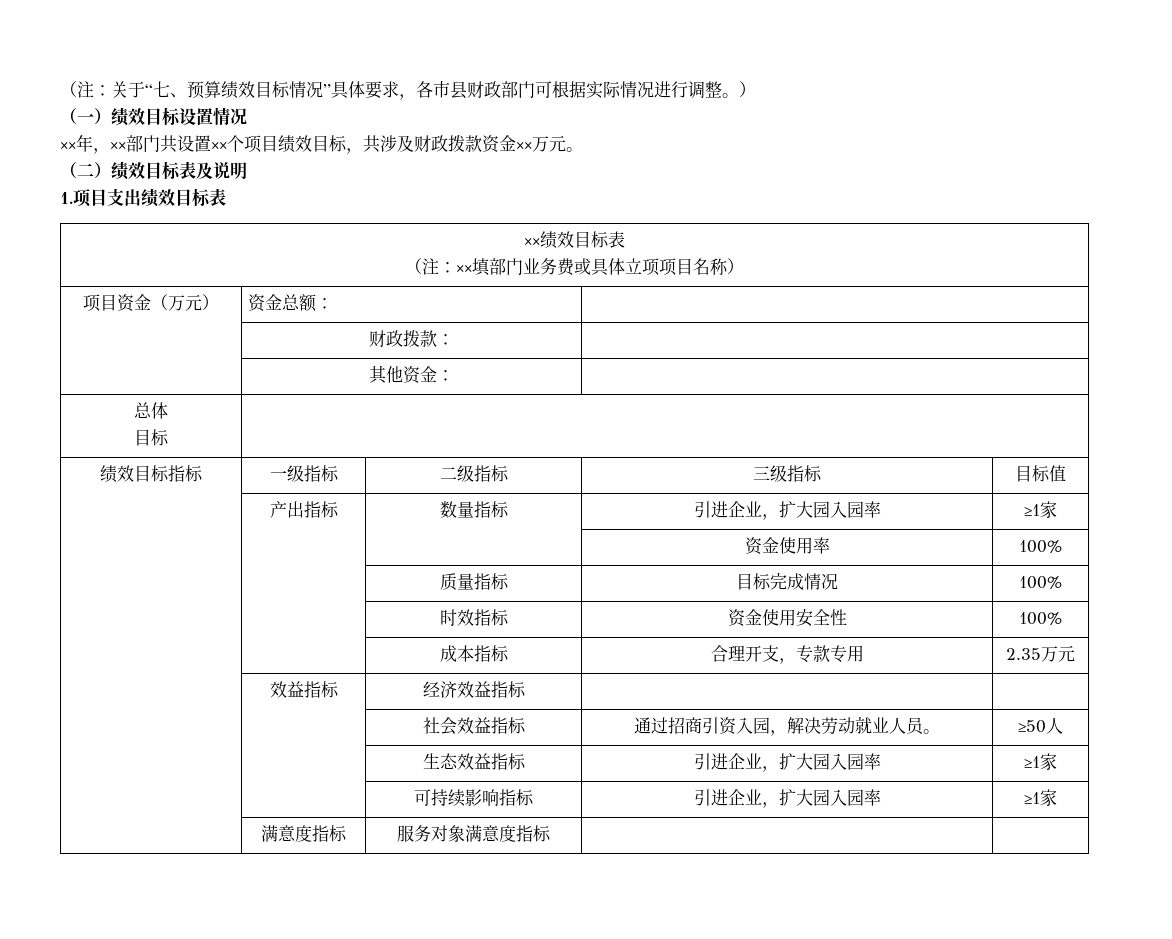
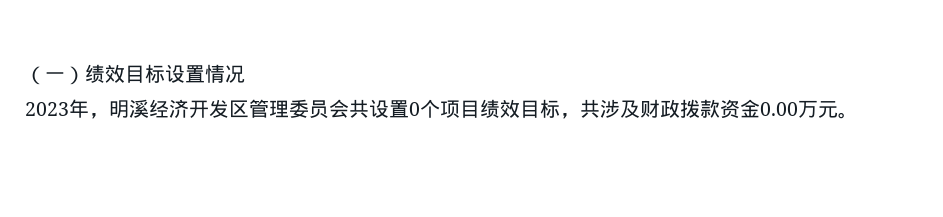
[60,81,756,100] [60,108,77,125] （注：关于“七、预算绩效目标情况”具体要求，各市县财政部门可根据实际情况进行调整。） // （ -> [25,66,45,85] （
[60,134,227,154] ××年，××部门共设置×× -> [25,99,420,119] 2023年，明溪经济开发区管理委员会共设置0
[516,142,532,150] ×× -> [760,102,798,116] 0.00
[60,161,247,180] [60,188,226,207] [524,231,625,249] [405,258,744,276] [83,294,219,312] [248,294,334,312] [369,330,454,347] [369,365,454,384] [134,402,168,419] [134,429,169,446] [100,465,203,483] [269,465,339,482] [439,465,509,482] [753,465,822,482] [1015,465,1066,482] [269,501,339,518] [439,501,509,518] [693,501,881,520] [1024,501,1057,519] [744,537,830,555] [1019,540,1062,553] [439,573,509,591] [736,573,838,590] [1019,576,1062,589] [439,609,509,626] [727,609,847,627] [1019,612,1062,625] [439,645,509,662] [710,645,864,664] [1006,645,1075,662] [269,681,339,698] [422,681,526,698] [422,717,526,735] [634,716,940,736] [1018,717,1063,734] [422,753,526,770] [693,753,881,772] [1024,753,1057,771] [414,789,534,807] [693,789,881,808] [1024,789,1057,807] [261,825,347,842] [397,825,551,842] // （二）绩效目标表及说明 // 1.项目支出绩效目标表 // ××绩效目标表 // （注：××填部门业务费或具体立项项目名称） // 项目资金（万元） | 资金总额： | // | 财政拨款： | // | 其他资金： | // 总体 // 目标 | // 绩效目标指标 | 一级指标 | 二级指标 | 三级指标 | 目标值 // | 产出指标 | 数量指标 | 引进企业，扩大园入园率 | ≥1家 // | | | 资金使用率 | 100% // | | 质量指标 | 目标完成情况 | 100% // | | 时效指标 | 资金使用安全性 | 100% // | | 成本指标 | 合理开支，专款专用 | 2.35万元 // | 效益指标 | 经济效益指标 | | // | | 社会效益指标 | 通过招商引资入园，解决劳动就业人员。 | ≥50人 // | | 生态效益指标 | 引进企业，扩大园入园率 | ≥1家 // | | 可持续影响指标 | 引进企业，扩大园入园率 | ≥1家 // | 满意度指标 | 服务对象满意度指标 | | -> (858, 115) none

